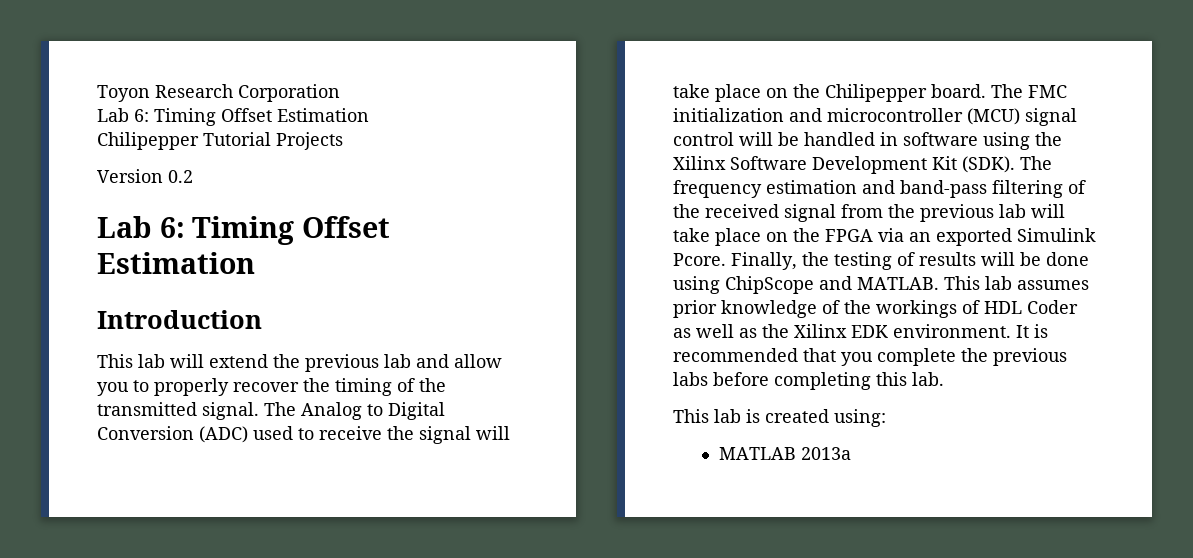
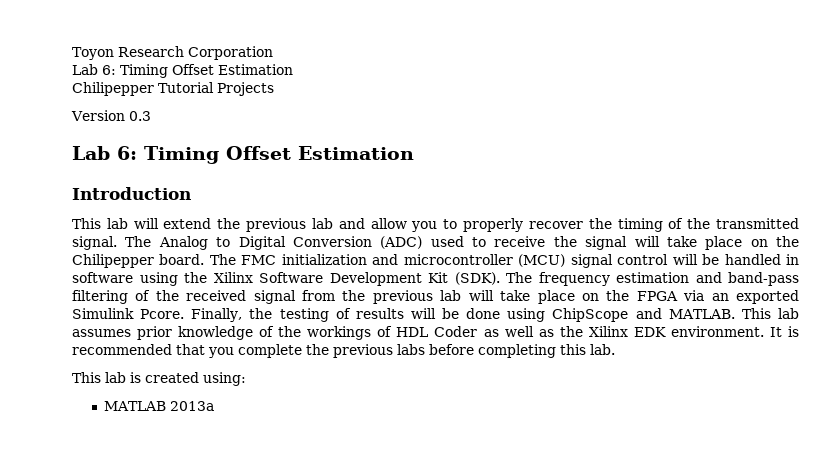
[168,170,193,183] 0.2 -> [128,111,151,121] 0.3

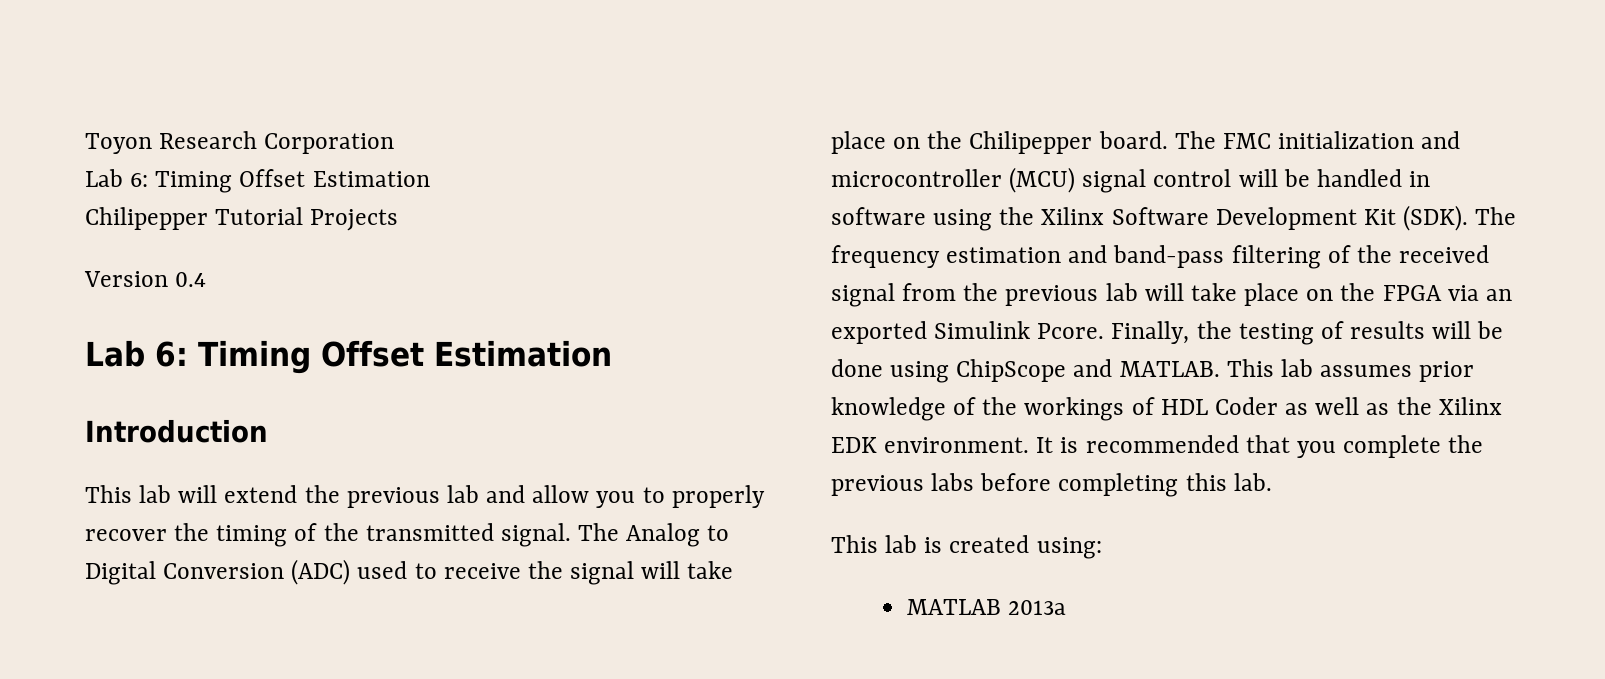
[128,111,151,121] 0.3 -> [175,272,207,287] 0.4

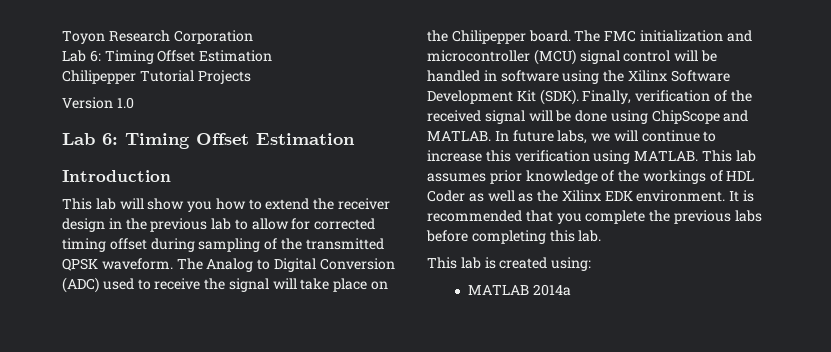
[175,272,207,287] 0.4 -> [116,97,134,109] 1.0
[224,485,765,508] [85,523,288,547] extend the previous lab and allow you to properly recover the timing -> [147,198,391,212] [62,218,376,232] [62,238,261,252] show you how to extend the receiver design in the previous lab to allow for corrected timing offset during sampling
[500,523,571,547] signal. -> [62,258,173,271] QPSK waveform.
[1475,207,1517,225] [831,245,1490,269] [831,283,1512,307] [831,321,1426,345] The frequency estimation and band-pass filtering of the received signal from the previous lab will take place on the FPGA via an exported Simulink Pcore. Finally, the testing of results -> [582,90,752,104] [427,110,525,124] Finally, verification of the received signal
(1220, 369) none -> [494,130,717,144] [427,150,699,164] In future labs, we will continue to increase this verification using MATLAB.
[1008,600,1067,615] 2013a -> [532,284,571,296] 2014a

